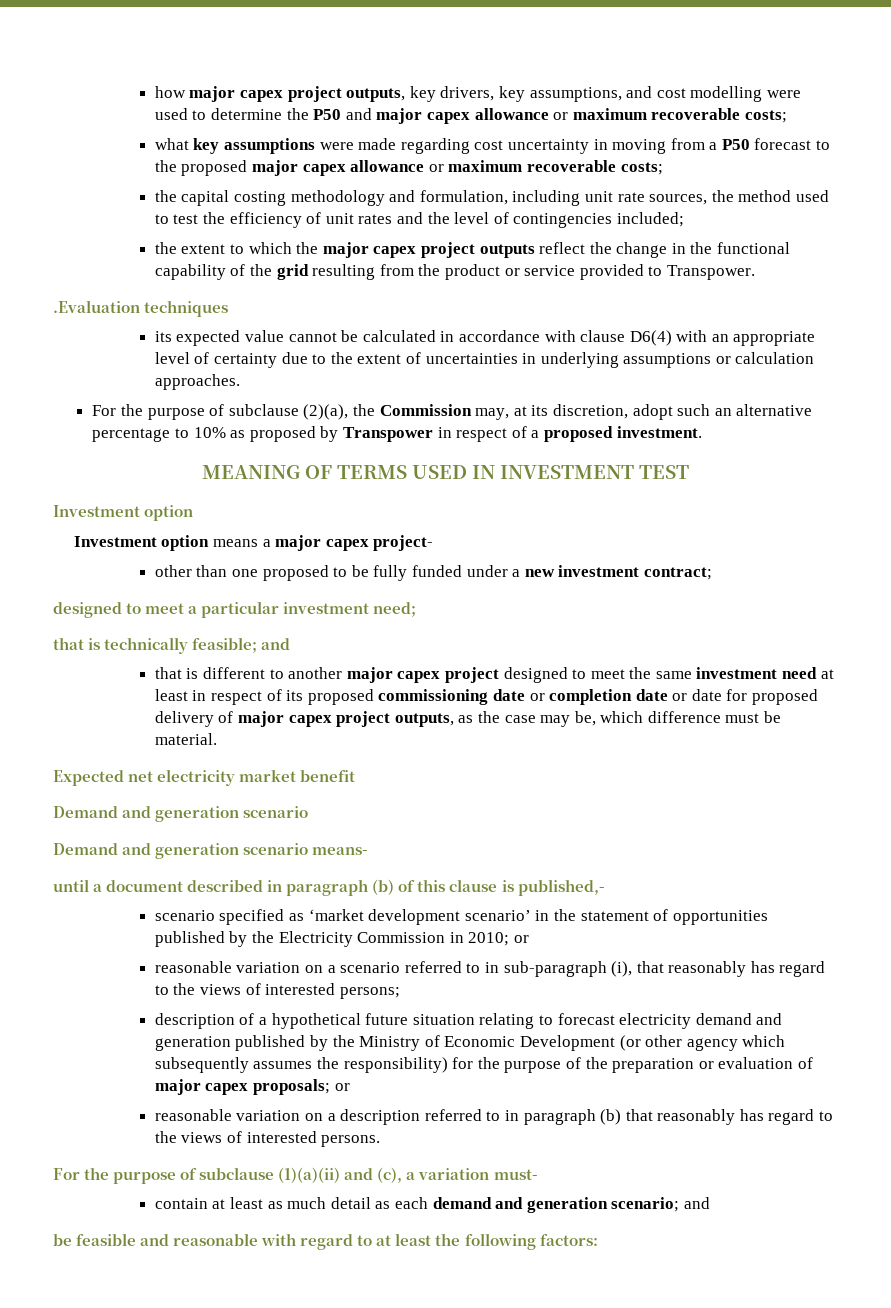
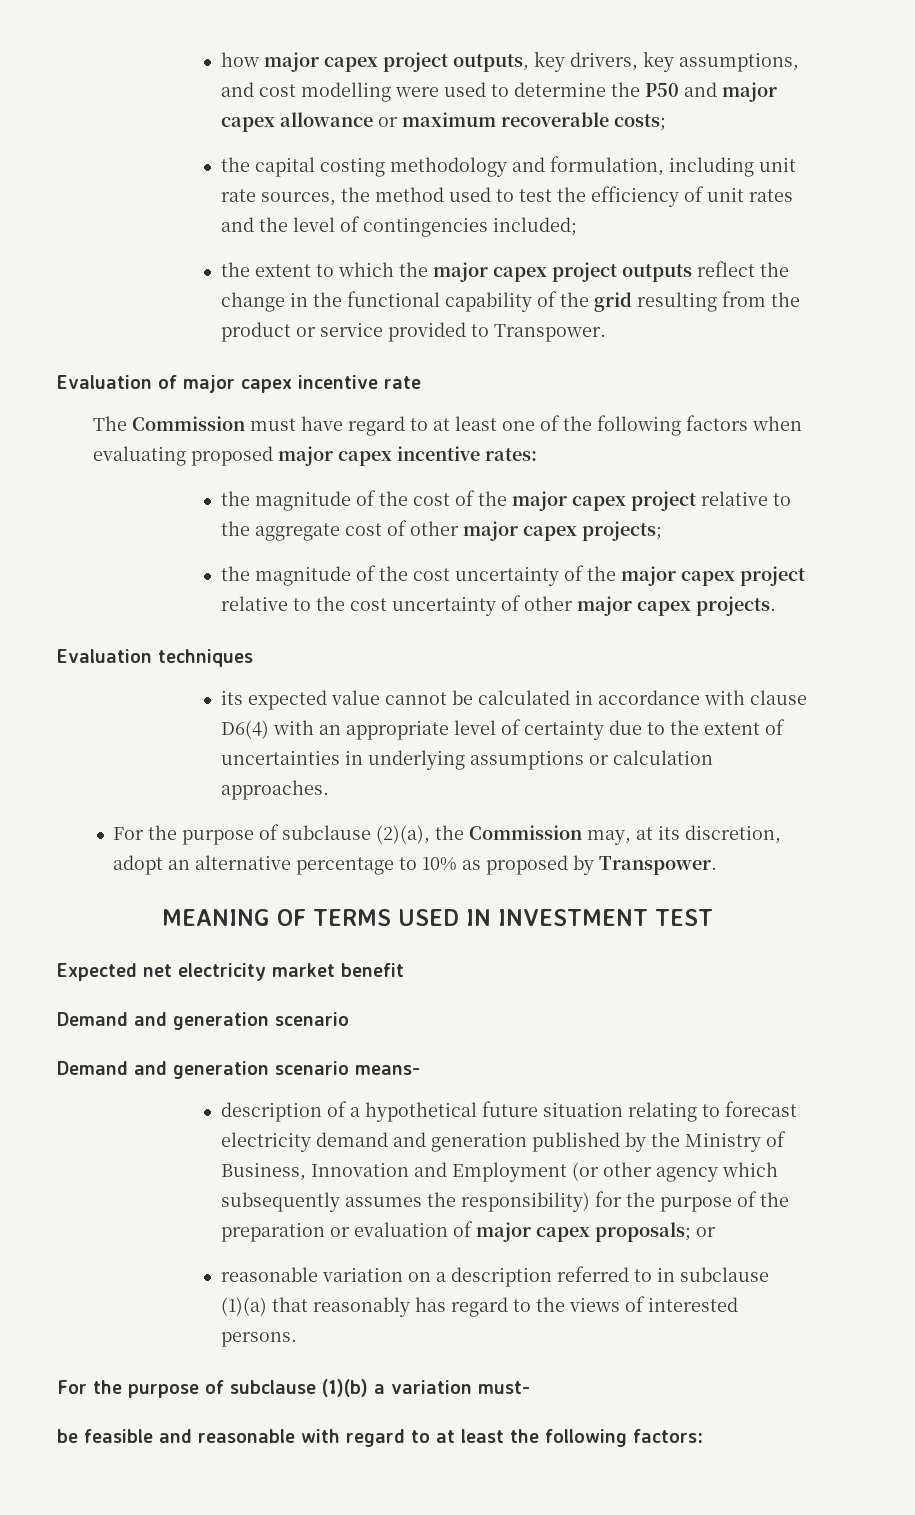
[154,138,831,154] [154,160,663,176] // what key assumptions were made regarding cost uncertainty in moving from a P50 forecast to the proposed major capex allowance or maximum recoverable costs; -> (666, 122) none
[53,300,140,313] .Evaluation -> [57,375,421,393] [92,415,802,436] [92,446,537,466] [220,490,791,511] [220,520,662,541] [220,565,805,586] [220,595,776,616] [57,649,152,663] Evaluation of major capex incentive rate // The Commission must have regard to at least one of the following factors when evaluating proposed major capex incentive rates: // the magnitude of the cost of the major capex project relative to the aggregate cost of other major capex projects; // the magnitude of the cost uncertainty of the major capex project relative to the cost uncertainty of other major capex projects. // Evaluation
[677,404,711,416] such -> (163, 865) none
[343,426,702,442] Transpower in respect of a proposed investment. -> [598,856,717,875] Transpower.
[53,505,194,521] [73,535,434,551] [154,565,712,581] [53,601,417,618] [53,637,291,654] [154,667,834,683] [154,689,819,705] [154,711,782,727] [154,733,217,745] // Investment option // Investment option means a major capex project- // other than one proposed to be fully funded under a new investment contract; // designed to meet a particular investment need; // that is technically feasible; and // that is different to another major capex project designed to meet the same investment need at least in respect of its proposed commissioning date or completion date or date for proposed delivery of major capex project outputs, as the case may be, which difference must be material. -> (713, 917) none
[53,879,605,896] [154,909,768,925] [154,931,529,947] [154,961,826,977] [154,983,400,999] // until a document described in paragraph (b) of this clause is published,- // scenario specified as ‘market development scenario’ in the statement of opportunities published by the Electricity Commission in 2010; or // reasonable variation on a scenario referred to in sub-paragraph (i), that reasonably has regard to the views of interested persons; -> (420, 1070) none
[444,1035,615,1051] Economic Development -> [220,1162,567,1182] Business, Innovation and Employment
[523,1109,622,1125] paragraph (b) -> [679,1267,769,1282] [220,1297,267,1316] subclause (1)(a)
[278,1167,403,1183] (1)(a)(ii) and (c), -> [322,1379,368,1397] (1)(b)
[154,1197,710,1213] // contain at least as much detail as each demand and generation scenario; and -> (530, 1387) none

